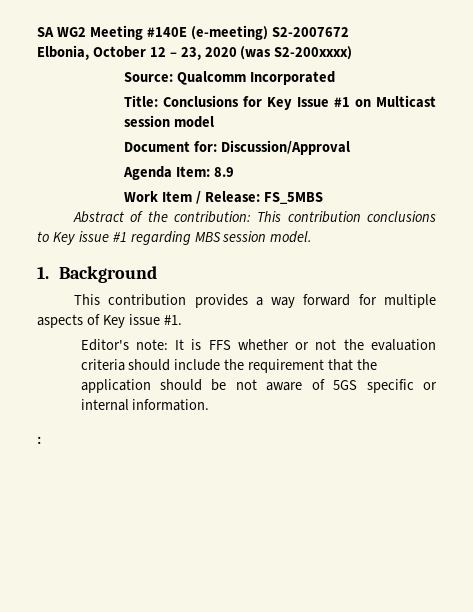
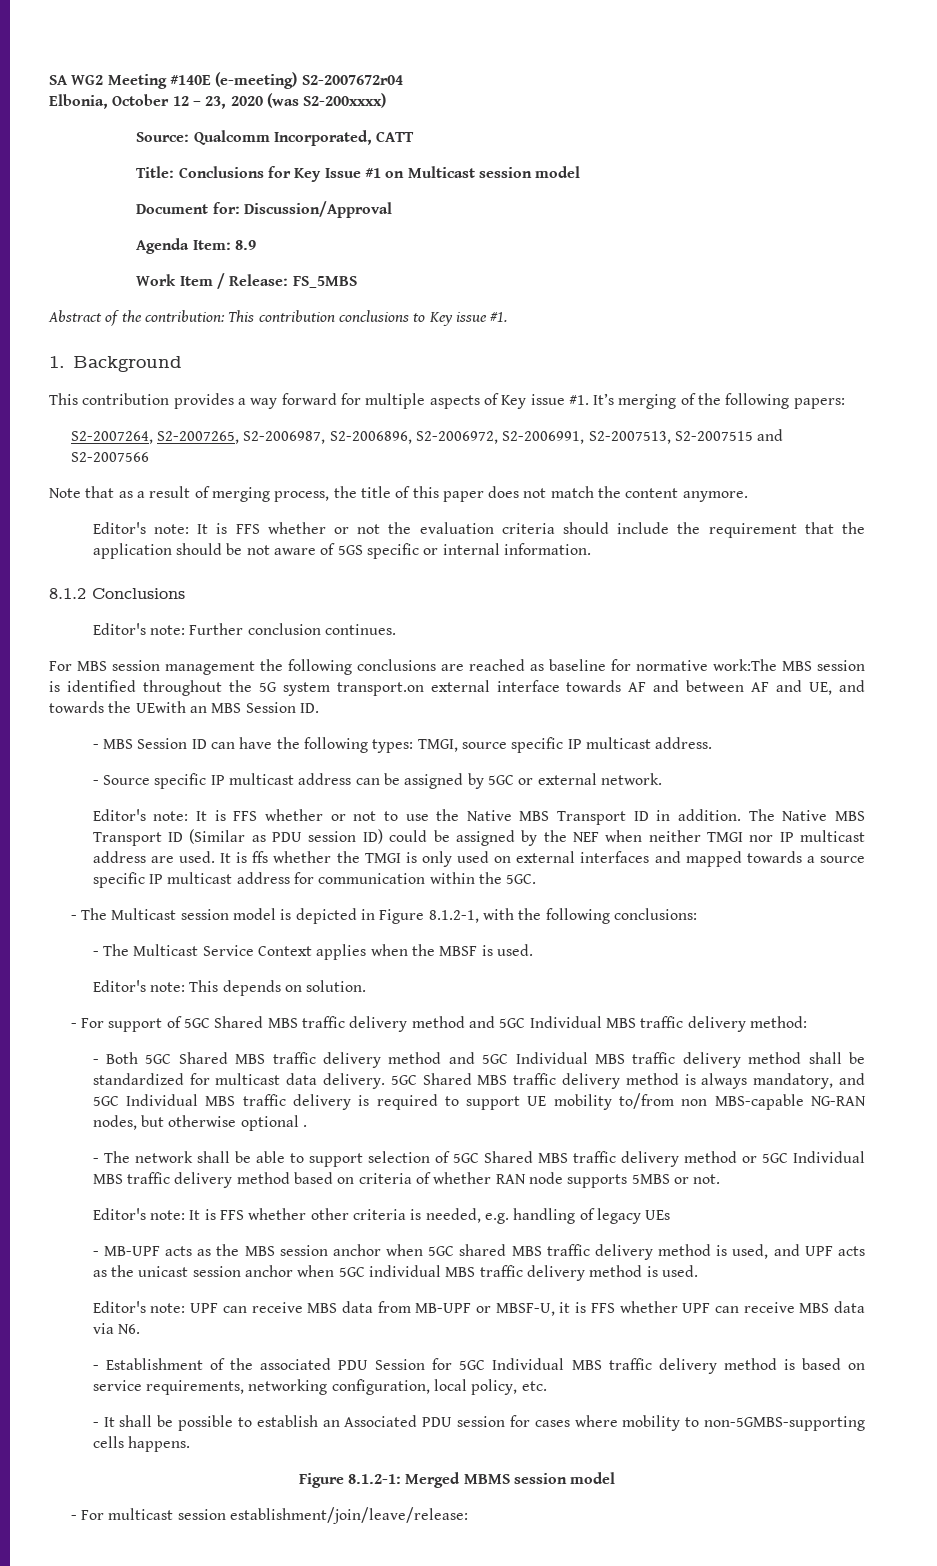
[271,27,349,37] S2-2007672 -> [301,75,403,85] S2-2007672r04
[249,71,335,85] Incorporated -> [274,130,415,146] Incorporated, CATT
[112,231,313,245] #1 regarding MBS session model. -> [490,312,508,322] #1.
(182, 320) none -> [593,393,845,409] [70,429,784,444] [70,452,149,462] [49,486,748,502] It’s merging of the following papers: // S2-2007264, S2-2007265, S2-2006987, S2-2006896, S2-2006972, S2-2006991, S2-2007513, S2-2007515 and S2-2007566 // Note that as a result of merging process, the title of this paper does not match the content anymore.
[37,436,41,444] : -> [49,588,185,599] [92,623,396,635] [49,659,865,675] [49,680,865,696] [49,701,319,713] [92,737,713,753] [92,773,662,789] [92,809,866,825] [92,829,866,846] [92,851,865,867] [92,872,537,888] [70,908,698,924] [92,944,533,960] [92,980,367,996] [70,1016,807,1032] [92,1052,865,1068] [92,1073,865,1089] [92,1093,866,1110] [92,1115,307,1131] [92,1151,865,1167] [92,1172,721,1188] [92,1208,671,1224] [92,1244,865,1260] [92,1265,698,1281] [92,1301,866,1316] [92,1323,141,1334] [92,1358,865,1374] [92,1379,547,1395] [92,1415,865,1431] [92,1436,191,1452] [298,1472,616,1488] [70,1507,469,1524] 8.1.2 Conclusions // Editor's note: Further conclusion continues. // For MBS session management the following conclusions are reached as baseline for normative work:The MBS session is identified throughout the 5G system transport.on external interface towards AF and between AF and UE, and towards the UEwith an MBS Session ID. // - MBS Session ID can have the following types: TMGI, source specific IP multicast address. // - Source specific IP multicast address can be assigned by 5GC or external network. // Editor's note: It is FFS whether or not to use the Native MBS Transport ID in addition. The Native MBS Transport ID (Similar as PDU session ID) could be assigned by the NEF when neither TMGI nor IP multicast address are used. It is ffs whether the TMGI is only used on external interfaces and mapped towards a source specific IP multicast address for communication within the 5GC. // - The Multicast session model is depicted in Figure 8.1.2-1, with the following conclusions: // - The Multicast Service Context applies when the MBSF is used. // Editor's note: This depends on solution. // - For support of 5GC Shared MBS traffic delivery method and 5GC Individual MBS traffic delivery method: // - Both 5GC Shared MBS traffic delivery method and 5GC Individual MBS traffic delivery method shall be standardized for multicast data delivery. 5GC Shared MBS traffic delivery method is always mandatory, and 5GC Individual MBS traffic delivery is required to support UE mobility to/from non MBS-capable NG-RAN nodes, but otherwise optional . // - The network shall be able to support selection of 5GC Shared MBS traffic delivery method or 5GC Individual MBS traffic delivery method based on criteria of whether RAN node supports 5MBS or not. // Editor's note: It is FFS whether other criteria is needed, e.g. handling of legacy UEs // - MB-UPF acts as the MBS session anchor when 5GC shared MBS traffic delivery method is used, and UPF acts as the unicast session anchor when 5GC individual MBS traffic delivery method is used. // Editor's note: UPF can receive MBS data from MB-UPF or MBSF-U, it is FFS whether UPF can receive MBS data via N6. // - Establishment of the associated PDU Session for 5GC Individual MBS traffic delivery method is based on service requirements, networking configuration, local policy, etc. // - It shall be possible to establish an Associated PDU session for cases where mobility to non-5GMBS-supporting cells happens. // Figure 8.1.2-1: Merged MBMS session model // - For multicast session establishment/join/leave/release:

